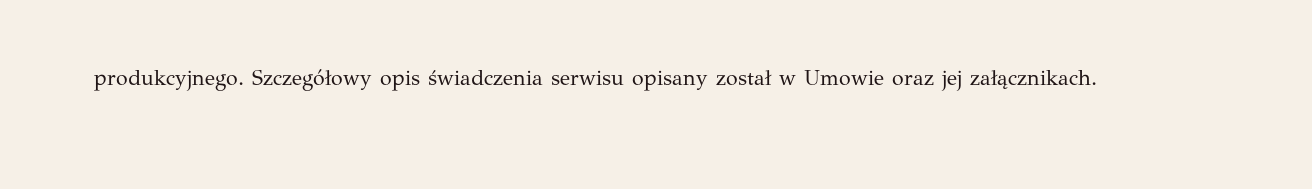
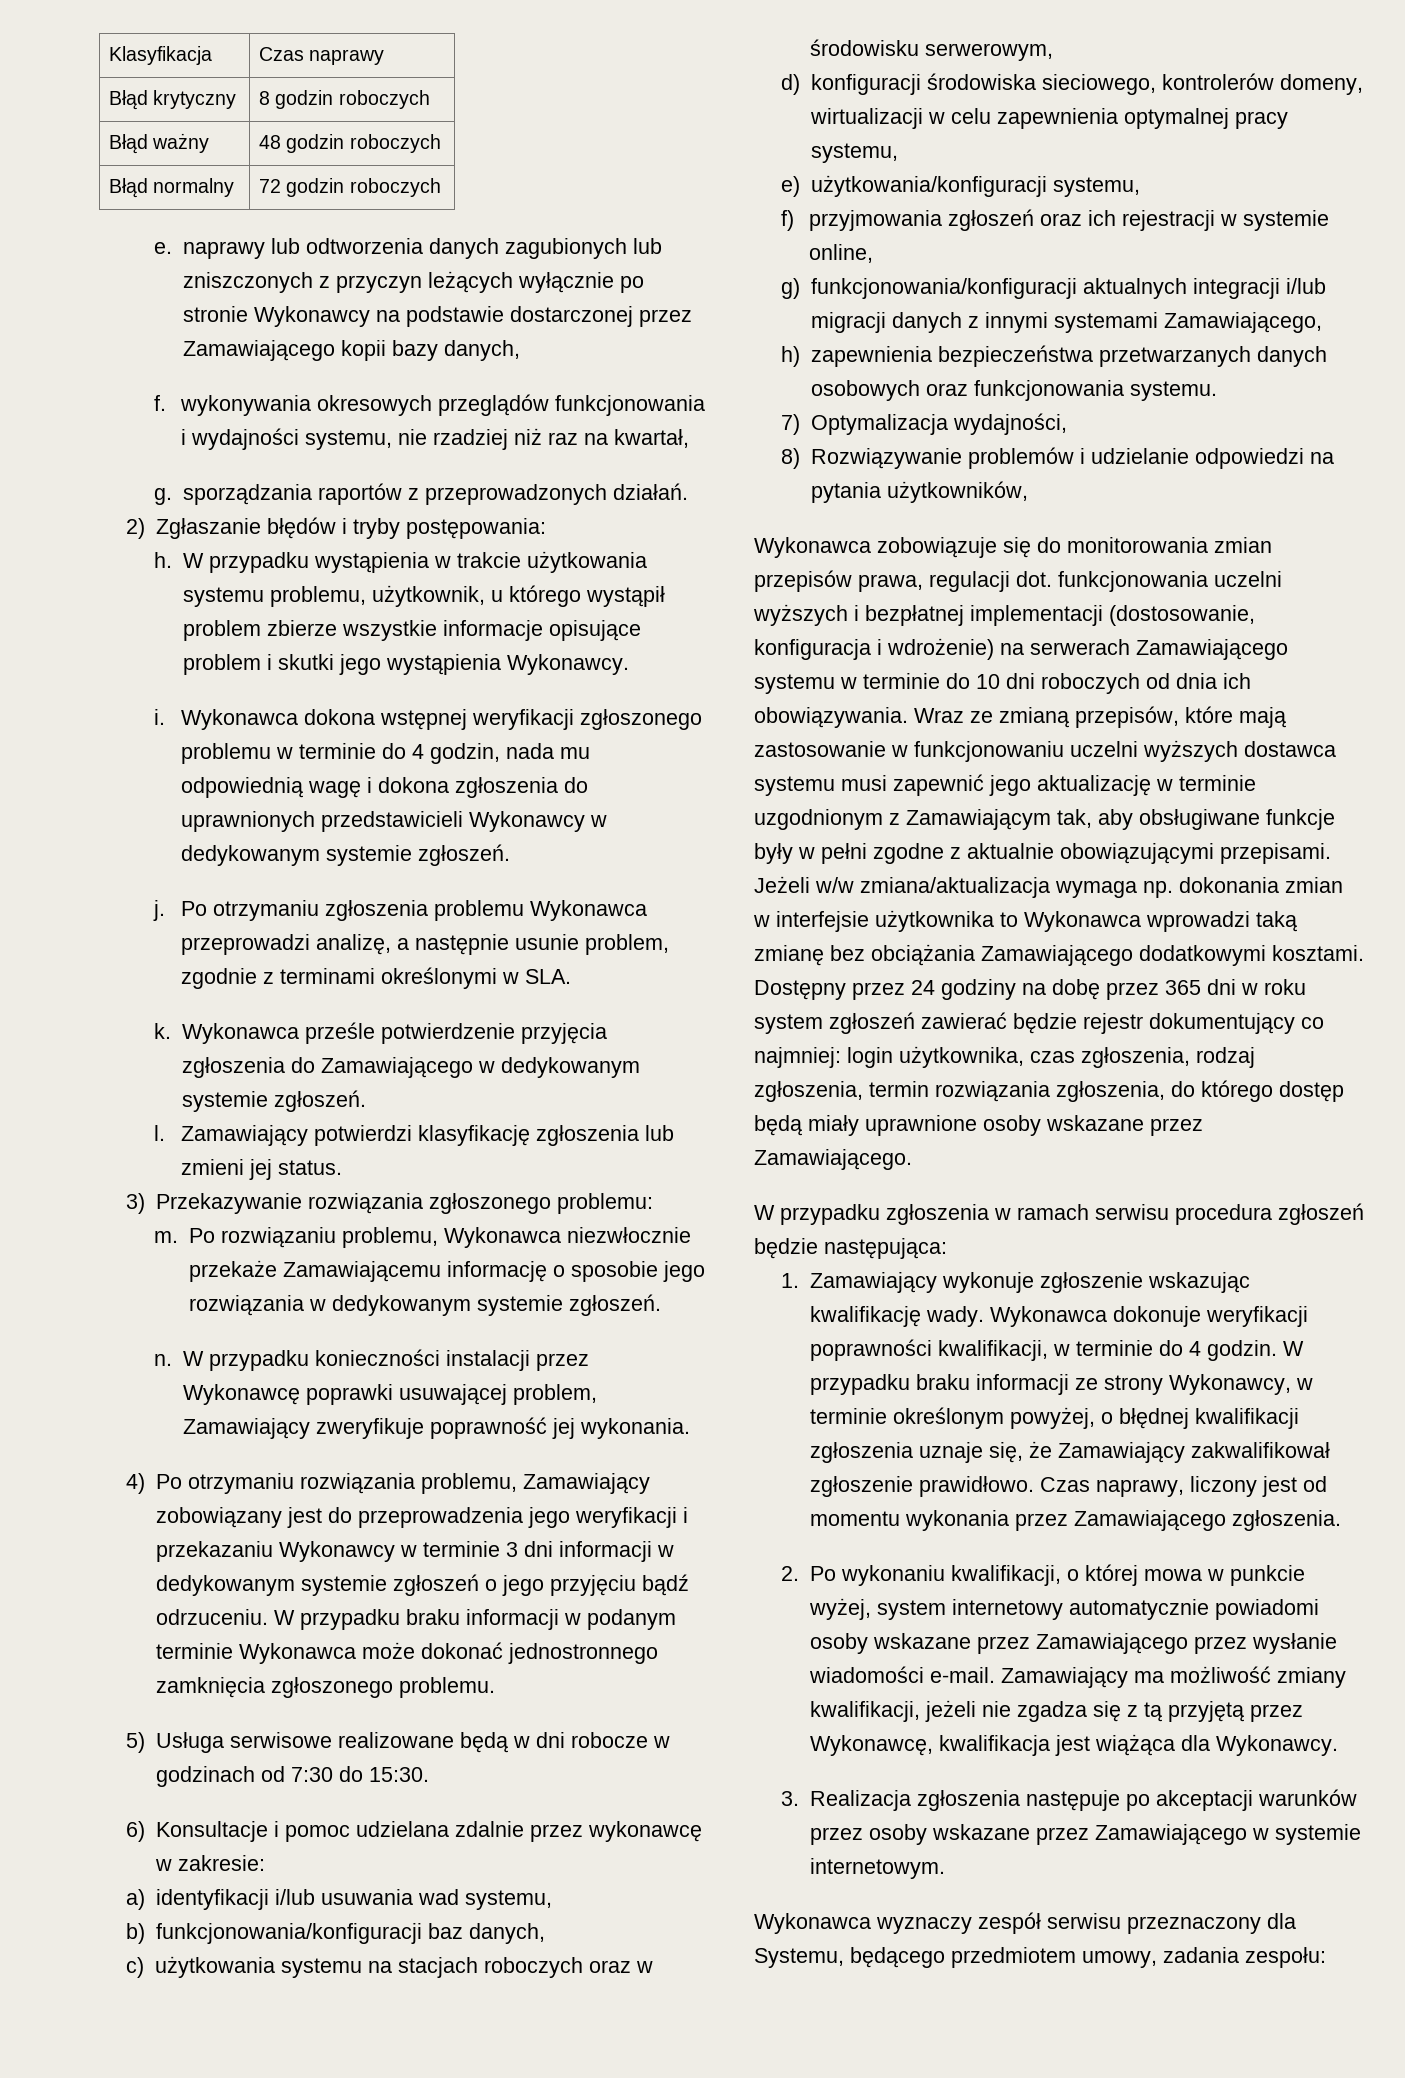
[94,69,1097,91] produkcyjnego. Szczegółowy opis świadczenia serwisu opisany został w Umowie oraz jej załącznikach. -> [109,46,213,65] [259,47,385,65] [109,90,237,110] [259,90,430,109] [109,133,210,154] [259,134,441,153] [109,178,235,198] [259,178,441,197] [153,238,662,259] [182,271,644,293] [182,306,692,327] [182,340,520,361] [153,394,706,416] [181,428,690,450] [153,483,688,505] [126,517,547,539] [153,551,647,573] [182,585,665,607] [182,620,641,641] [182,654,629,675] [153,709,703,730] [181,743,591,764] [181,777,589,798] [181,811,608,832] [181,844,511,866] [152,900,648,921] [181,934,670,955] [181,967,572,989] [153,1022,607,1044] [181,1057,640,1078] [181,1090,366,1112] [153,1125,675,1146] [181,1159,343,1180] [126,1193,654,1214] [153,1227,691,1248] [188,1260,705,1282] [188,1294,661,1316] [153,1349,589,1371] [182,1384,597,1405] [182,1417,690,1439] [126,1473,651,1494] [156,1507,689,1528] [156,1541,675,1562] [156,1574,690,1596] [156,1609,677,1630] [156,1642,659,1664] [156,1677,496,1698] [126,1732,671,1753] [156,1766,430,1787] [126,1821,703,1842] [155,1855,266,1871] [126,1889,553,1910] [126,1923,546,1944] [126,1956,654,1978] [810,39,1054,61] [781,73,1364,95] [810,108,1289,129] [811,143,899,163] [781,175,1141,197] [781,209,1329,231] [808,244,873,263] [781,278,1327,299] [811,312,1323,333] [781,345,1328,367] [811,380,1218,401] [781,413,1068,435] [781,447,1335,469] [811,481,1029,503] [754,537,1272,558] [754,570,1282,592] [753,604,1255,626] [754,638,1288,660] [754,673,1251,694] [754,706,1286,728] [754,740,1336,762] [754,774,1256,796] [754,809,1335,830] [754,843,1331,864] [754,876,1343,898] [753,910,1297,932] [754,944,1364,966] [754,979,1306,1000] [754,1012,1324,1034] [754,1046,1255,1068] [754,1080,1344,1102] [754,1115,1203,1136] [754,1149,912,1170] [754,1203,1364,1225] [754,1238,947,1259] [781,1272,1251,1293] [810,1306,1309,1327] [810,1339,1305,1361] [810,1374,1314,1395] [810,1407,1300,1429] [810,1441,1331,1463] [810,1476,1328,1497] [810,1510,1342,1531] [781,1564,1306,1586] [809,1598,1320,1620] [810,1633,1338,1654] [809,1666,1347,1688] [810,1700,1304,1722] [810,1734,1339,1756] [781,1789,1358,1811] [810,1824,1362,1845] [810,1858,946,1879] [754,1912,1296,1934] [754,1947,1326,1968] Klasyfikacja | Czas naprawy // Błąd krytyczny | 8 godzin roboczych // Błąd ważny | 48 godzin roboczych // Błąd normalny | 72 godzin roboczych // e. naprawy lub odtworzenia danych zagubionych lub zniszczonych z przyczyn leżących wyłącznie po stronie Wykonawcy na podstawie dostarczonej przez Zamawiającego kopii bazy danych, // f. wykonywania okresowych przeglądów funkcjonowania i wydajności systemu, nie rzadziej niż raz na kwartał, // g. sporządzania raportów z przeprowadzonych działań. // 2) Zgłaszanie błędów i tryby postępowania: // h. W przypadku wystąpienia w trakcie użytkowania systemu problemu, użytkownik, u którego wystąpił problem zbierze wszystkie informacje opisujące problem i skutki jego wystąpienia Wykonawcy. // i. Wykonawca dokona wstępnej weryfikacji zgłoszonego problemu w terminie do 4 godzin, nada mu odpowiednią wagę i dokona zgłoszenia do uprawnionych przedstawicieli Wykonawcy w dedykowanym systemie zgłoszeń. // j. Po otrzymaniu zgłoszenia problemu Wykonawca przeprowadzi analizę, a następnie usunie problem, zgodnie z terminami określonymi w SLA. // k. Wykonawca prześle potwierdzenie przyjęcia zgłoszenia do Zamawiającego w dedykowanym systemie zgłoszeń. // l. Zamawiający potwierdzi klasyfikację zgłoszenia lub zmieni jej status. // 3) Przekazywanie rozwiązania zgłoszonego problemu: // m. Po rozwiązaniu problemu, Wykonawca niezwłocznie przekaże Zamawiającemu informację o sposobie jego rozwiązania w dedykowanym systemie zgłoszeń. // n. W przypadku konieczności instalacji przez Wykonawcę poprawki usuwającej problem, Zamawiający zweryfikuje poprawność jej wykonania. // 4) Po otrzymaniu rozwiązania problemu, Zamawiający zobowiązany jest do przeprowadzenia jego weryfikacji i przekazaniu Wykonawcy w terminie 3 dni informacji w dedykowanym systemie zgłoszeń o jego przyjęciu bądź odrzuceniu. W przypadku braku informacji w podanym terminie Wykonawca może dokonać jednostronnego zamknięcia zgłoszonego problemu. // 5) Usługa serwisowe realizowane będą w dni robocze w godzinach od 7:30 do 15:30. // 6) Konsultacje i pomoc udzielana zdalnie przez wykonawcę w zakresie: // a) identyfikacji i/lub usuwania wad systemu, // b) funkcjonowania/konfiguracji baz danych, // c) użytkowania systemu na stacjach roboczych oraz w środowisku serwerowym, // d) konfiguracji środowiska sieciowego, kontrolerów domeny, wirtualizacji w celu zapewnienia optymalnej pracy systemu, // e) użytkowania/konfiguracji systemu, // f) przyjmowania zgłoszeń oraz ich rejestracji w systemie online, // g) funkcjonowania/konfiguracji aktualnych integracji i/lub migracji danych z innymi systemami Zamawiającego, // h) zapewnienia bezpieczeństwa przetwarzanych danych osobowych oraz funkcjonowania systemu. // 7) Optymalizacja wydajności, // 8) Rozwiązywanie problemów i udzielanie odpowiedzi na pytania użytkowników, // Wykonawca zobowiązuje się do monitorowania zmian przepisów prawa, regulacji dot. funkcjonowania uczelni wyższych i bezpłatnej implementacji (dostosowanie, konfiguracja i wdrożenie) na serwerach Zamawiającego systemu w terminie do 10 dni roboczych od dnia ich obowiązywania. Wraz ze zmianą przepisów, które mają zastosowanie w funkcjonowaniu uczelni wyższych dostawca systemu musi zapewnić jego aktualizację w terminie uzgodnionym z Zamawiającym tak, aby obsługiwane funkcje były w pełni zgodne z aktualnie obowiązującymi przepisami. Jeżeli w/w zmiana/aktualizacja wymaga np. dokonania zmian w interfejsie użytkownika to Wykonawca wprowadzi taką zmianę bez obciążania Zamawiającego dodatkowymi kosztami. Dostępny przez 24 godziny na dobę przez 365 dni w roku system zgłoszeń zawierać będzie rejestr dokumentujący co najmniej: login użytkownika, czas zgłoszenia, rodzaj zgłoszenia, termin rozwiązania zgłoszenia, do którego dostęp będą miały uprawnione osoby wskazane przez Zamawiającego. // W przypadku zgłoszenia w ramach serwisu procedura zgłoszeń będzie następująca: // 1. Zamawiający wykonuje zgłoszenie wskazując kwalifikację wady. Wykonawca dokonuje weryfikacji poprawności kwalifikacji, w terminie do 4 godzin. W przypadku braku informacji ze strony Wykonawcy, w terminie określonym powyżej, o błędnej kwalifikacji zgłoszenia uznaje się, że Zamawiający zakwalifikował zgłoszenie prawidłowo. Czas naprawy, liczony jest od momentu wykonania przez Zamawiającego zgłoszenia. // 2. Po wykonaniu kwalifikacji, o której mowa w punkcie wyżej, system internetowy automatycznie powiadomi osoby wskazane przez Zamawiającego przez wysłanie wiadomości e-mail. Zamawiający ma możliwość zmiany kwalifikacji, jeżeli nie zgadza się z tą przyjętą przez Wykonawcę, kwalifikacja jest wiążąca dla Wykonawcy. // 3. Realizacja zgłoszenia następuje po akceptacji warunków przez osoby wskazane przez Zamawiającego w systemie internetowym. // Wykonawca wyznaczy zespół serwisu przeznaczony dla Systemu, będącego przedmiotem umowy, zadania zespołu:

